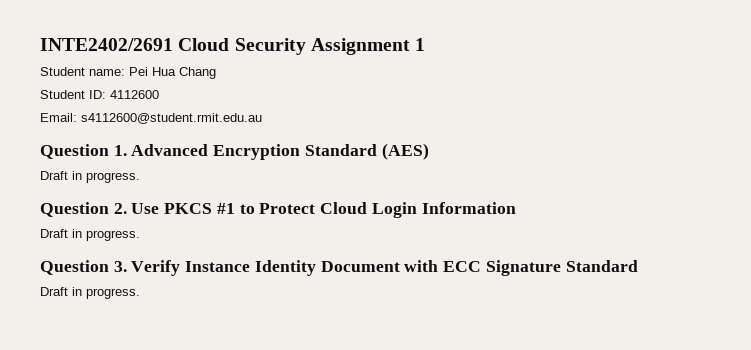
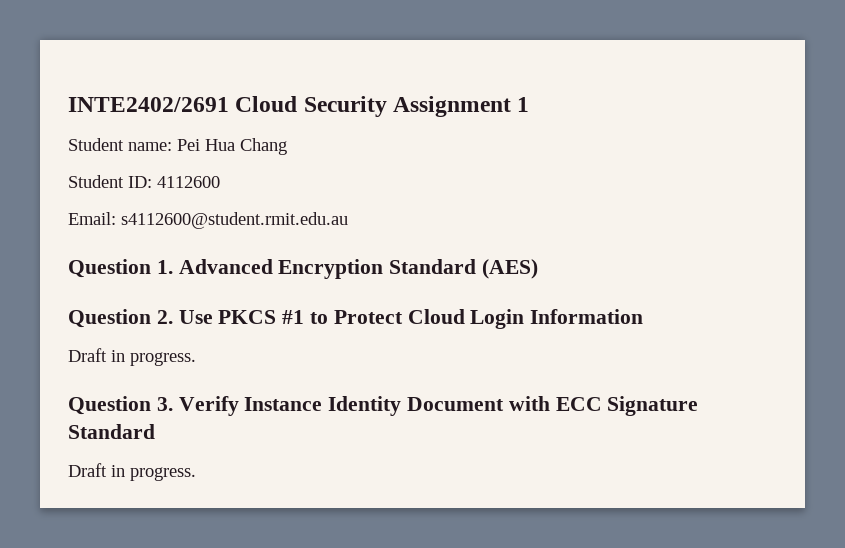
[40,171,140,183] // Draft in progress. -> (539, 269) none

